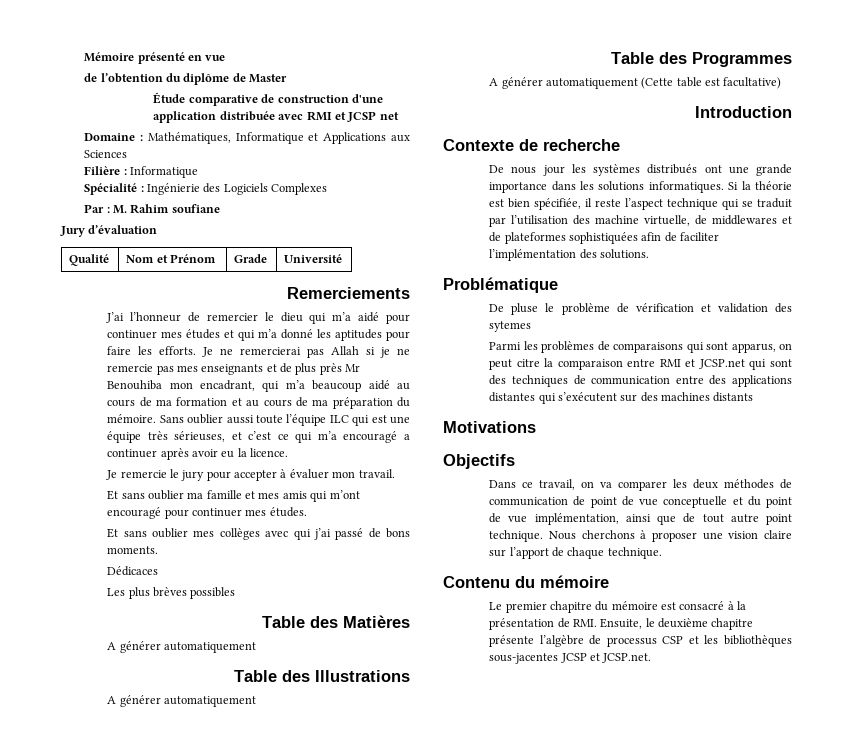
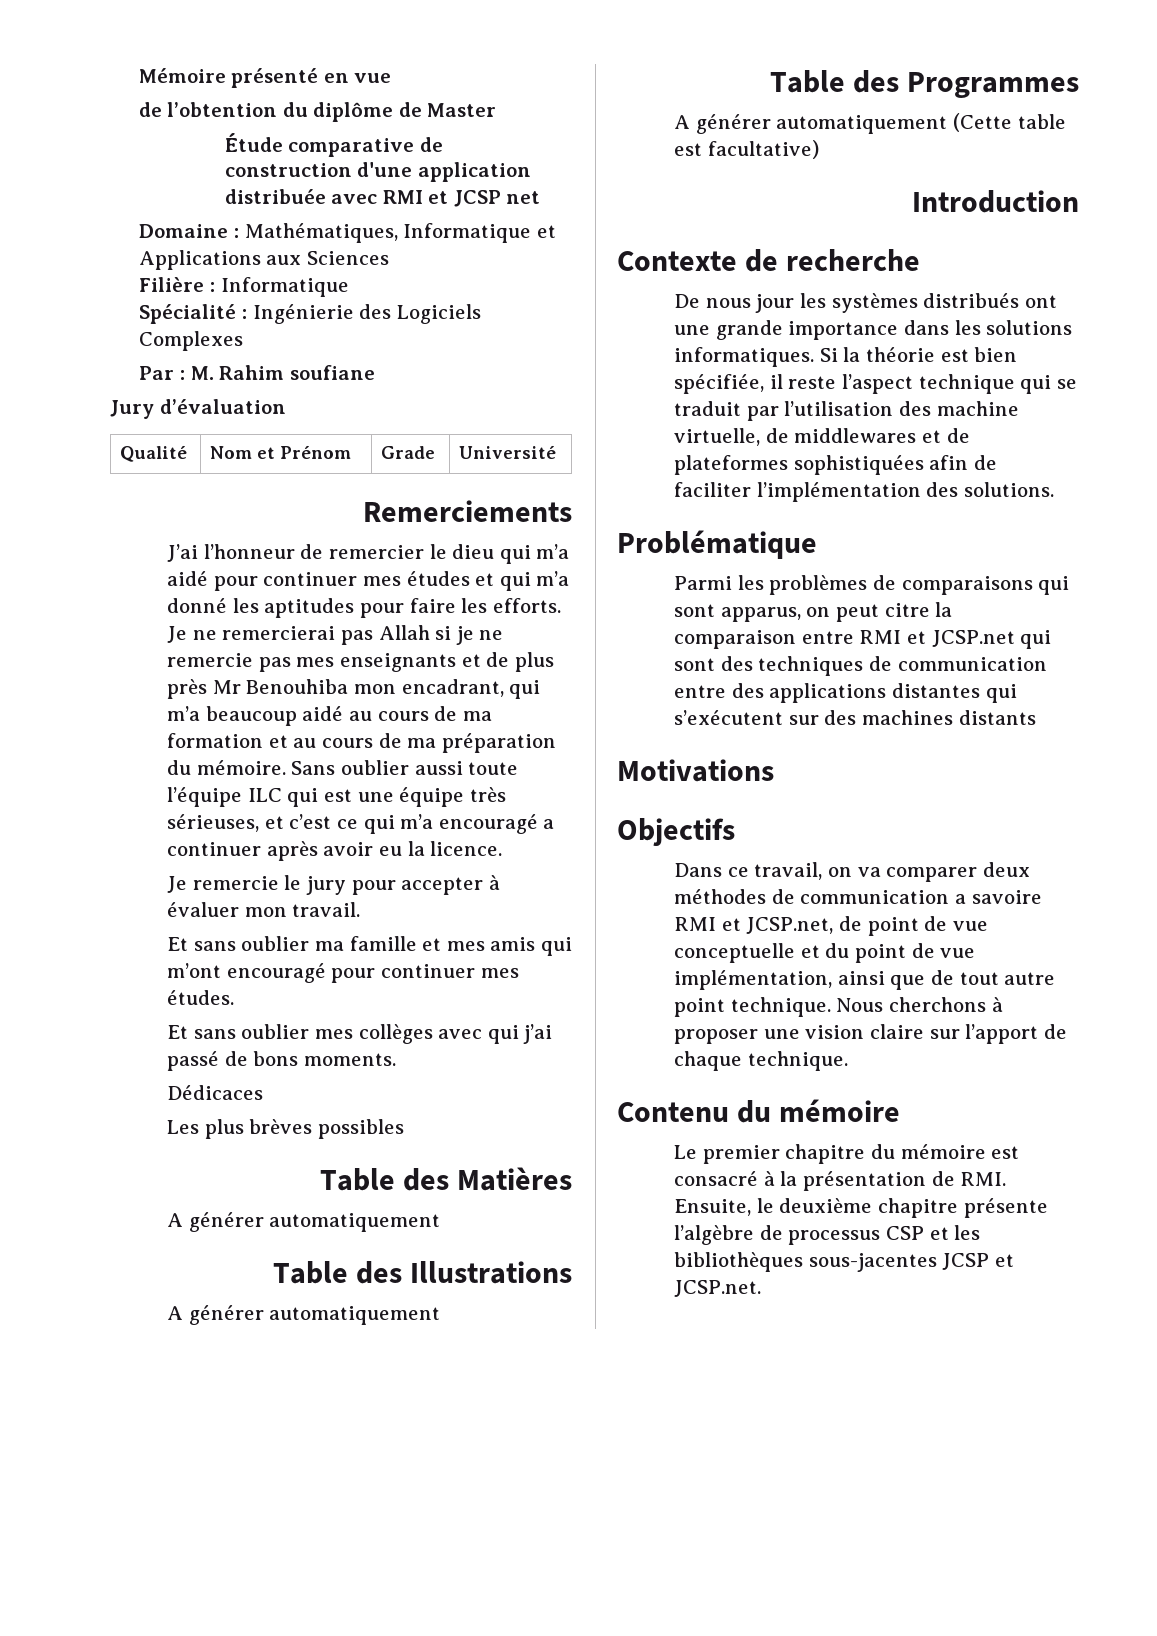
[489,303,792,315] [489,321,532,332] // De pluse le problème de vérification et validation des sytemes -> (817, 544) none
[673,479,688,488] les -> (978, 874) none
(569, 501) none -> [954,890,1042,904] [674,917,834,934] a savoire RMI et JCSP.net,

